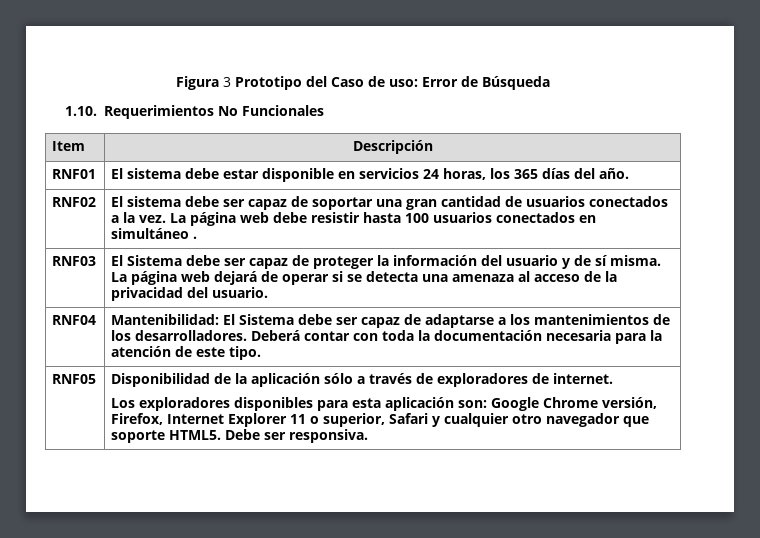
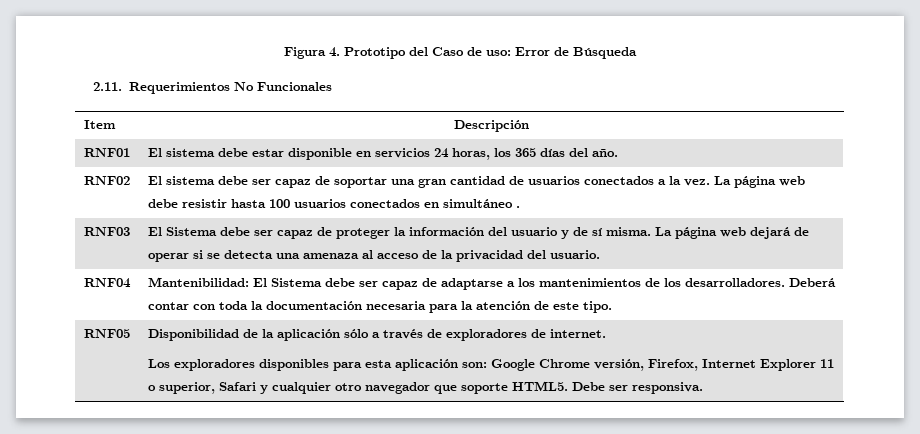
[223,77,231,87] 3 -> [329,47,340,57] 4.
[64,106,97,116] 1.10. -> [93,82,123,91] 2.11.

